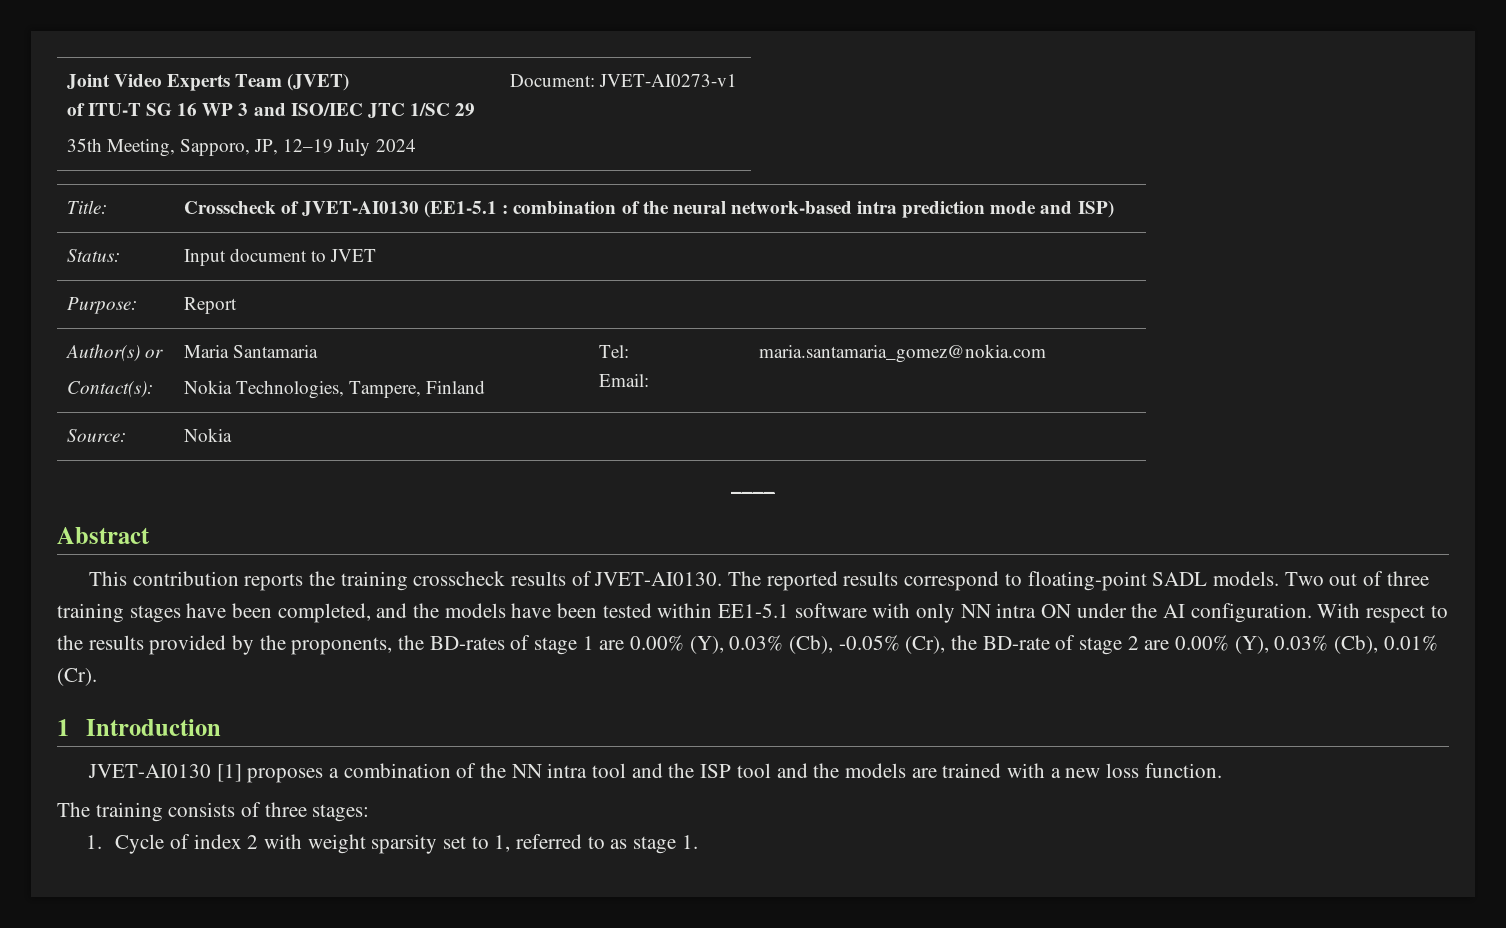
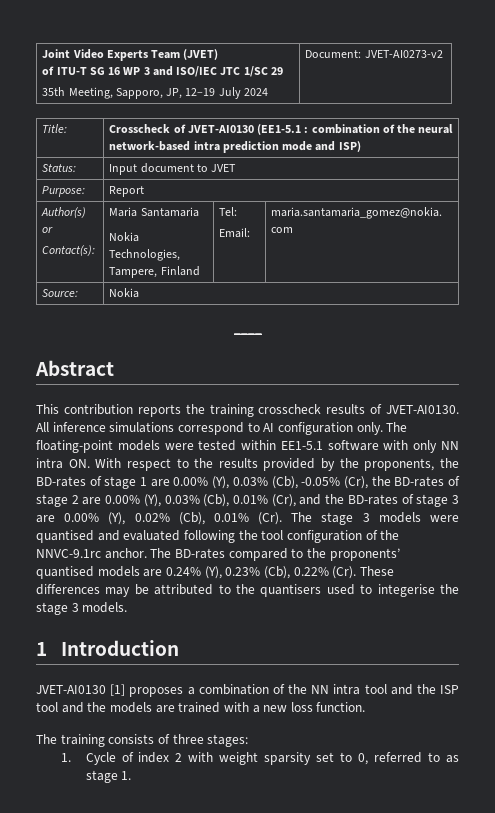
[598,74,737,87] JVET-AI0273-v1 -> [364,50,443,58] JVET-AI0273-v2
[728,571,1429,591] [57,603,598,623] The reported results correspond to floating-point SADL models. Two out of three training stages have been completed, and the models have been -> [36,422,408,435] [36,440,194,453] All inference simulations correspond to AI configuration only. The floating-point models were
[1041,603,1312,623] ON under the AI configuration. -> [68,459,90,468] ON.
[982,636,1050,650] BD-rate -> [394,476,445,487] BD-rates
[57,668,97,686] (Cr). -> [271,494,460,507] [36,512,459,525] [36,530,400,543] [36,548,400,561] [36,566,394,579] [36,584,459,597] [36,602,128,615] (Cr), and the BD-rates of stage 3 are 0.00% (Y), 0.02% (Cb), 0.01% (Cr). The stage 3 models were quantised and evaluated following the tool configuration of the NNVC-9.1rc anchor. The BD-rates compared to the proponents’ quantised models are 0.24% (Y), 0.23% (Cb), 0.22% (Cr). These differences may be attributed to the quantisers used to integerise the stage 3 models.
[494,835,511,852] 1, -> [358,753,369,765] 0,

